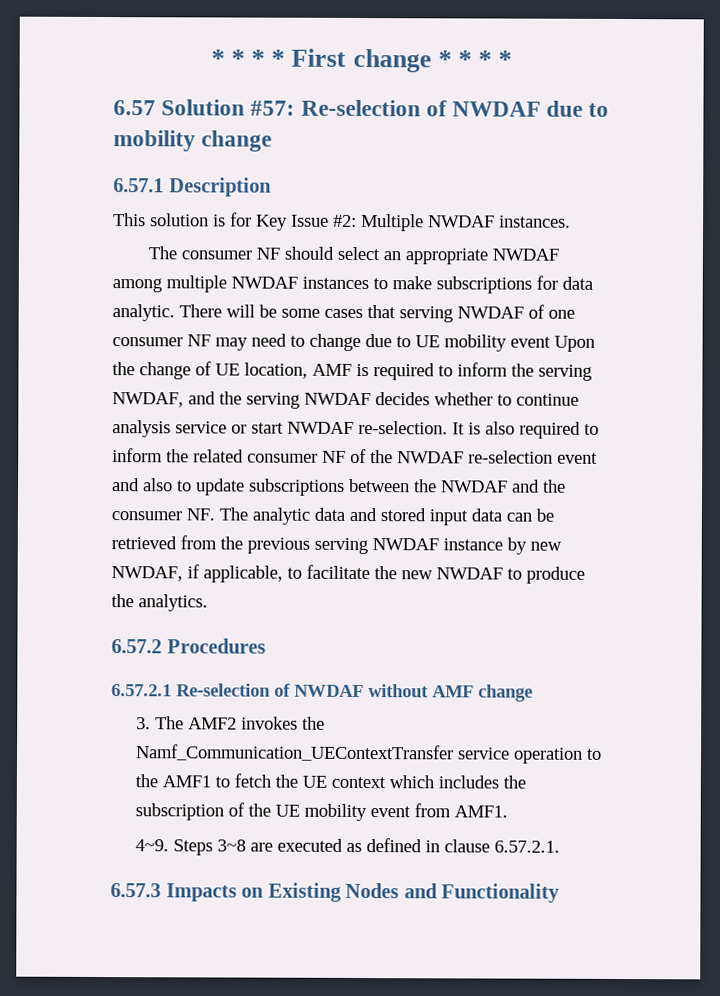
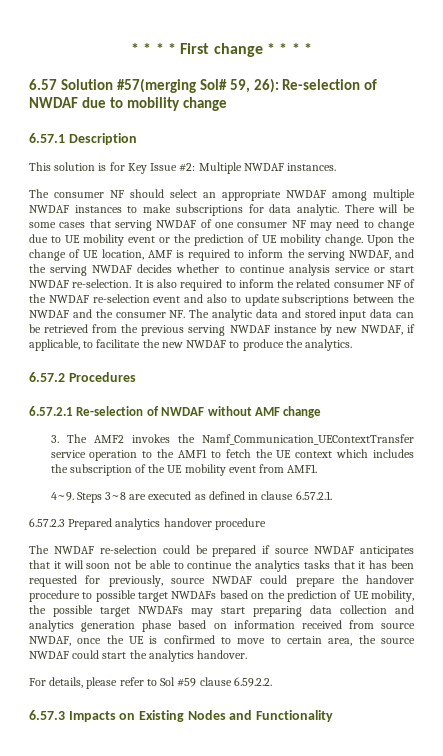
[250,100,296,116] #57: -> [116,78,279,93] #57(merging Sol# 59, 26):
(551, 342) none -> [159,234,363,246] or the prediction of UE mobility change.
(561, 846) none -> [29,518,266,530] [29,545,414,557] [29,560,415,572] [29,575,414,587] [29,590,415,602] [29,605,414,617] [29,620,415,632] [29,635,415,646] [29,650,248,662] [29,677,272,689] // 6.57.2.3 Prepared analytics handover procedure // The NWDAF re-selection could be prepared if source NWDAF anticipates that it will soon not be able to continue the analytics tasks that it has been requested for previously, source NWDAF could prepare the handover procedure to possible target NWDAFs based on the prediction of UE mobility, the possible target NWDAFs may start preparing data collection and analytics generation phase based on information received from source NWDAF, once the UE is confirmed to move to certain area, the source NWDAF could start the analytics handover. // For details, please refer to Sol #59 clause 6.59.2.2.

